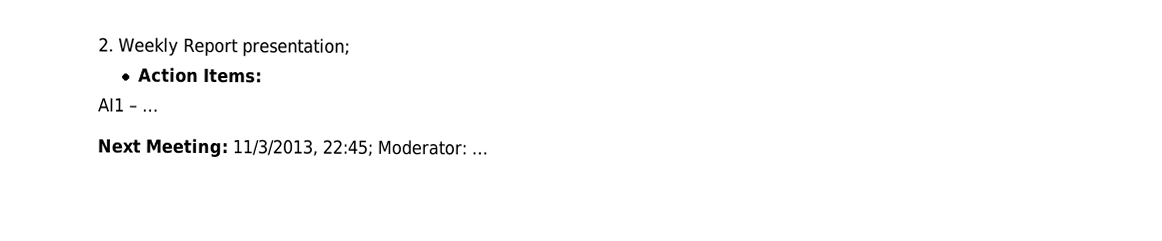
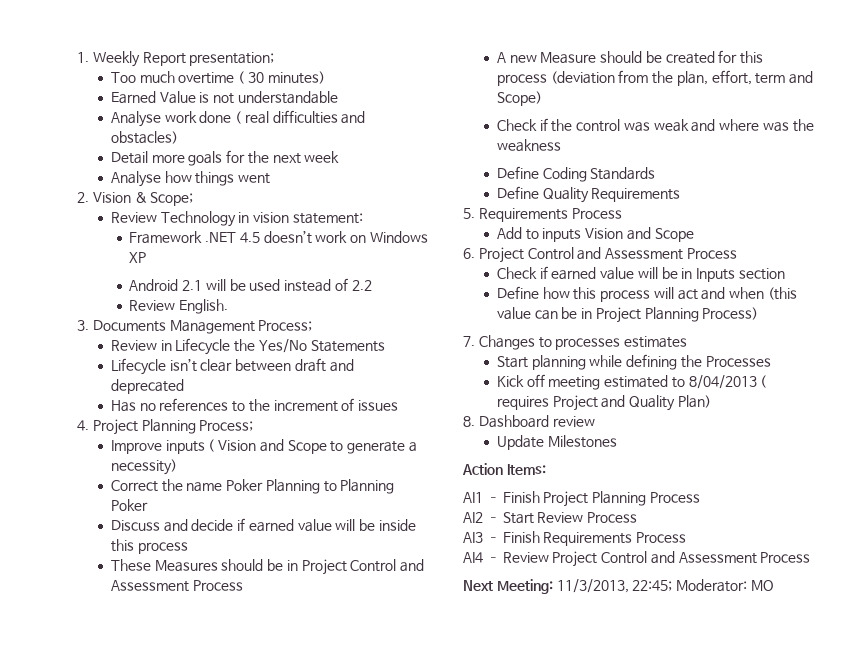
[98,37,114,52] 2. -> [77,52,89,63] 1.
[138,67,263,84] [98,97,159,112] Action Items: // AI1 – … -> [110,71,325,84] [110,91,338,104] [110,110,366,127] [110,131,178,144] [110,150,340,166] [110,171,271,187] [77,192,194,206] [110,211,363,227] [129,230,428,244] [129,252,147,263] [129,278,372,292] [129,299,228,314] [77,320,313,334] [110,338,385,355] [110,358,354,375] [110,379,184,394] [110,398,399,412] [77,419,254,435] [110,439,418,454] [110,459,177,475] [110,479,395,494] [110,499,148,511] [110,518,417,532] [110,539,188,554] [110,559,425,575] [110,580,243,592] [496,50,764,64] [496,70,814,86] [496,91,542,106] [496,118,814,132] [496,139,561,152] [496,166,656,182] [496,186,681,203] [463,208,622,222] [496,227,694,242] [463,247,737,263] [496,266,786,282] [496,286,798,302] [496,307,759,323] [463,335,688,350] [496,354,771,370] [496,374,767,390] [496,395,711,411] [463,415,595,428] [496,435,617,450] [462,463,546,475] [463,491,700,507] [463,512,638,524] [463,531,687,546] [463,551,811,567] Too much overtime ( 30 minutes) // Earned Value is not understandable // Analyse work done ( real difficulties and obstacles) // Detail more goals for the next week // Analyse how things went // 2. Vision & Scope; // Review Technology in vision statement: // Framework .NET 4.5 doesn’t work on Windows XP // Android 2.1 will be used instead of 2.2 // Review English. // 3. Documents Management Process; // Review in Lifecycle the Yes/No Statements // Lifecycle isn’t clear between draft and deprecated // Has no references to the increment of issues // 4. Project Planning Process; // Improve inputs ( Vision and Scope to generate a necessity) // Correct the name Poker Planning to Planning Poker // Discuss and decide if earned value will be inside this process // These Measures should be in Project Control and Assessment Process // A new Measure should be created for this process (deviation from the plan, effort, term and Scope) // Check if the control was weak and where was the weakness // Define Coding Standards // Define Quality Requirements // 5. Requirements Process // Add to inputs Vision and Scope // 6. Project Control and Assessment Process // Check if earned value will be in Inputs section // Define how this process will act and when (this value can be in Project Planning Process) // 7. Changes to processes estimates // Start planning while defining the Processes // Kick off meeting estimated to 8/04/2013 ( requires Project and Quality Plan) // 8. Dashboard review // Update Milestones // Action Items: // AI1 – Finish Project Planning Process // AI2 – Start Review Process // AI3 – Finish Requirements Process // AI4 – Review Project Control and Assessment Process
[471,151,488,155] … -> [750,580,774,591] MO

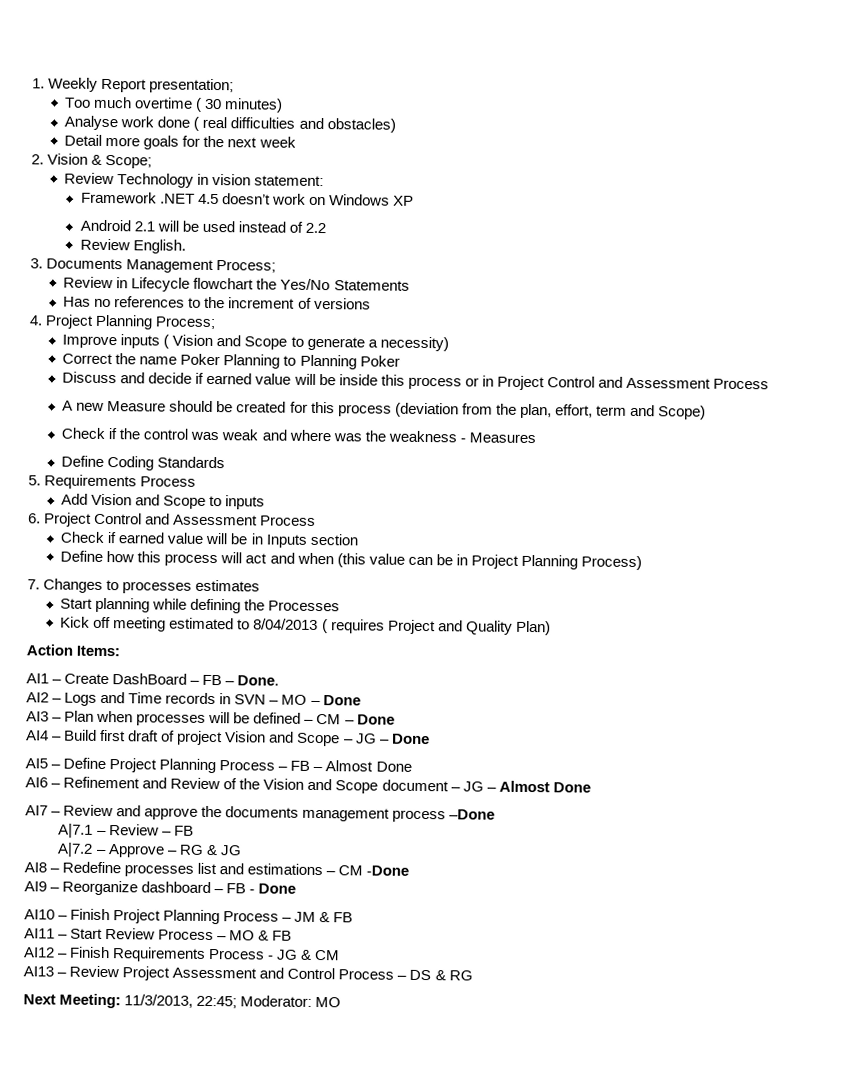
[110,91,338,104] // Earned Value is not understandable -> (284, 105) none
[110,171,271,187] // Analyse how things went -> (296, 142) none
(231, 346) none -> [193,277,255,290] flowchart
[110,358,354,375] [110,379,184,394] // Lifecycle isn’t clear between draft and deprecated -> (410, 285) none
[358,400,399,411] issues -> [313,297,371,310] versions
[110,559,284,572] // These Measures should be -> [464,377,479,387] or
(561, 145) none -> [459,432,536,444] - Measures
[496,186,681,203] // Define Quality Requirements -> (226, 462) none
[525,227,694,242] to inputs Vision and Scope -> [91,493,266,510] Vision and Scope to inputs
[463,415,595,428] [496,435,617,450] // 8. Dashboard review // Update Milestones -> (551, 628) none
(499, 499) none -> [64,673,280,686] [26,691,361,706] [26,710,395,726] [26,729,430,747] [25,757,412,774] [25,776,591,794] [25,804,496,823] [58,823,194,838] [57,842,242,858] [24,861,410,877] [24,880,297,896] [24,909,69,920] Create DashBoard – FB – Done. // AI2 – Logs and Time records in SVN – MO – Done // AI3 – Plan when processes will be defined – CM – Done // AI4 – Build first draft of project Vision and Scope – JG – Done // AI5 – Define Project Planning Process – FB – Almost Done // AI6 – Refinement and Review of the Vision and Scope document – JG – Almost Done // AI7 – Review and approve the documents management process –Done // A|7.1 – Review – FB // A|7.2 – Approve – RG & JG // AI8 – Redefine processes list and estimations – CM -Done // AI9 – Reorganize dashboard – FB - Done // AI10 –
[463,512,483,523] // AI2 -> [282,911,354,923] [24,928,55,939] – JM & FB // AI11
[463,532,483,543] // AI3 -> [217,930,293,941] [23,947,55,958] – MO & FB // AI12
[463,551,811,567] // AI4 – Review Project Control and Assessment Process -> [267,949,341,961] [23,965,473,981] - JG & CM // AI13 – Review Project Assessment and Control Process – DS & RG

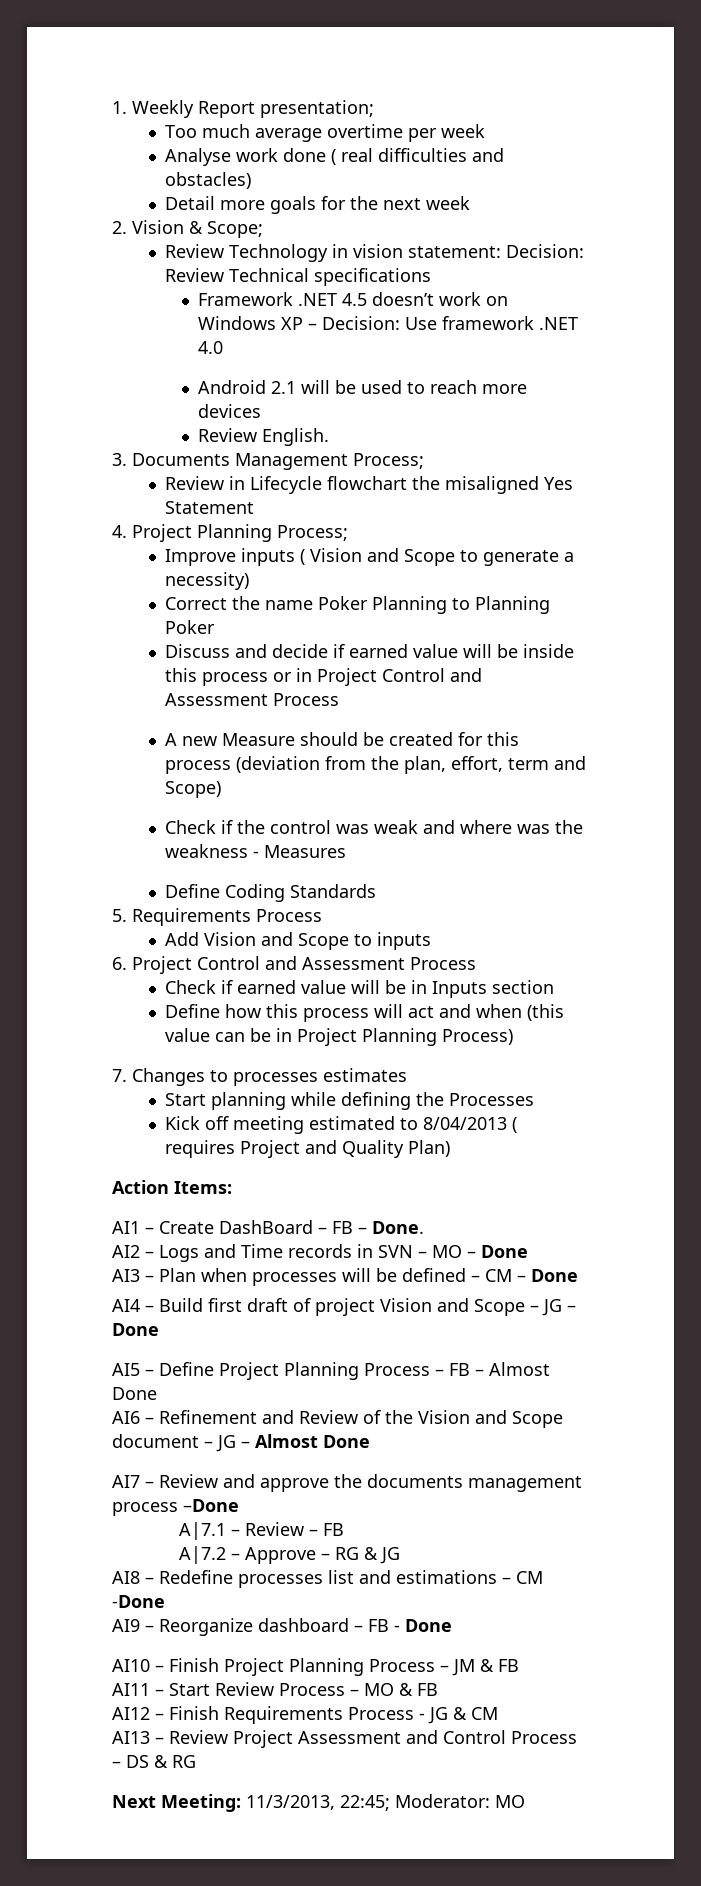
[134,97,284,113] overtime ( 30 minutes) -> [255,124,486,142] average overtime per week
(325, 181) none -> [506,244,585,258] [165,268,432,286] Decision: Review Technical specifications
(415, 200) none -> [308,316,579,330] [198,341,224,354] – Decision: Use framework .NET 4.0
[238,221,327,234] instead of 2.2 -> [407,380,528,394] [198,404,262,418] to reach more devices
[280,278,410,291] [63,296,371,310] Yes/No Statements // Has no references to the increment of versions -> [445,476,574,494] [165,501,255,514] misaligned Yes Statement

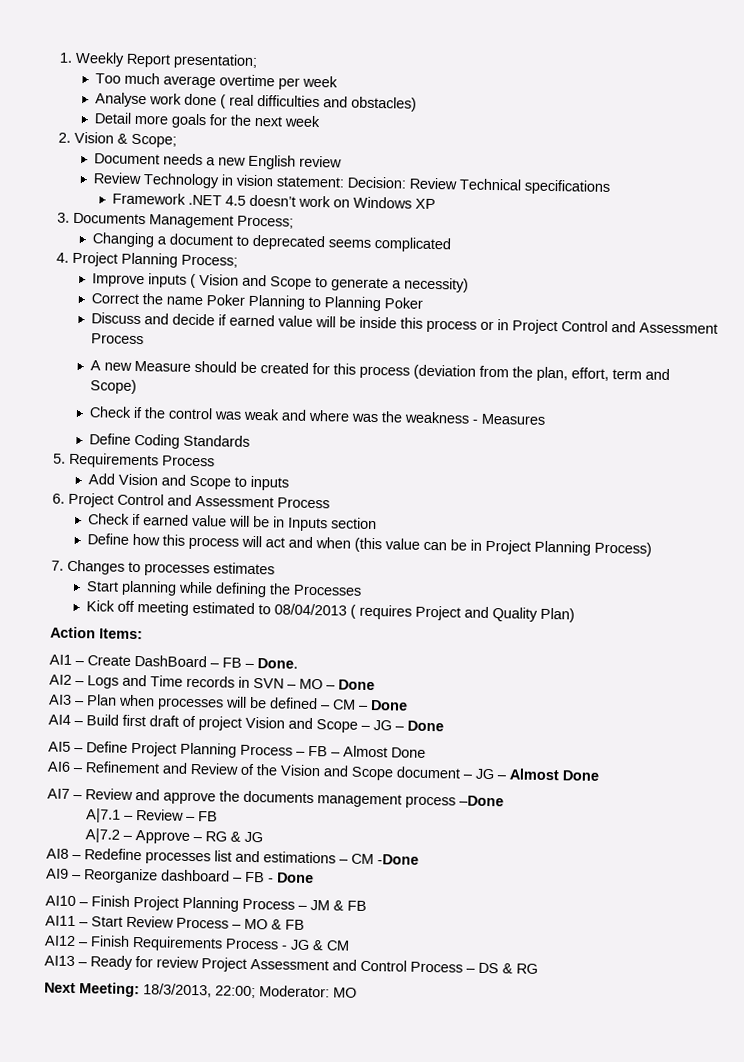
(263, 229) none -> [93,153,342,170] // Document needs a new English review
[308,316,579,330] [198,341,224,354] [198,380,528,394] [198,404,262,418] [198,428,330,446] [112,453,424,470] [165,476,574,494] [165,501,255,514] – Decision: Use framework .NET 4.0 // Android 2.1 will be used to reach more devices // Review English. // 3. Documents Management Process; // Review in Lifecycle flowchart the misaligned Yes Statement -> [57,212,294,229] [91,232,451,253] // 3. Documents Management Process; // Changing a document to deprecated seems complicated
[423,1117,508,1130] 8/04/2013 -> [273,603,347,616] 08/04/2013
[169,1730,228,1744] Review -> [90,955,199,971] Ready for review
[246,1795,390,1811] 11/3/2013, 22:45; -> [143,983,256,999] 18/3/2013, 22:00;

